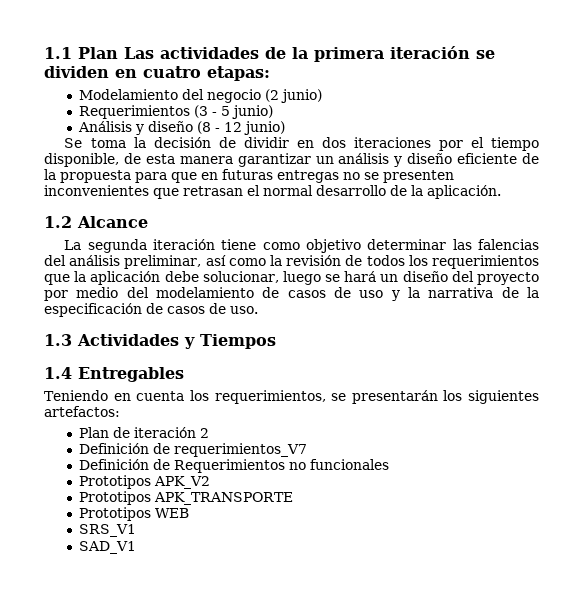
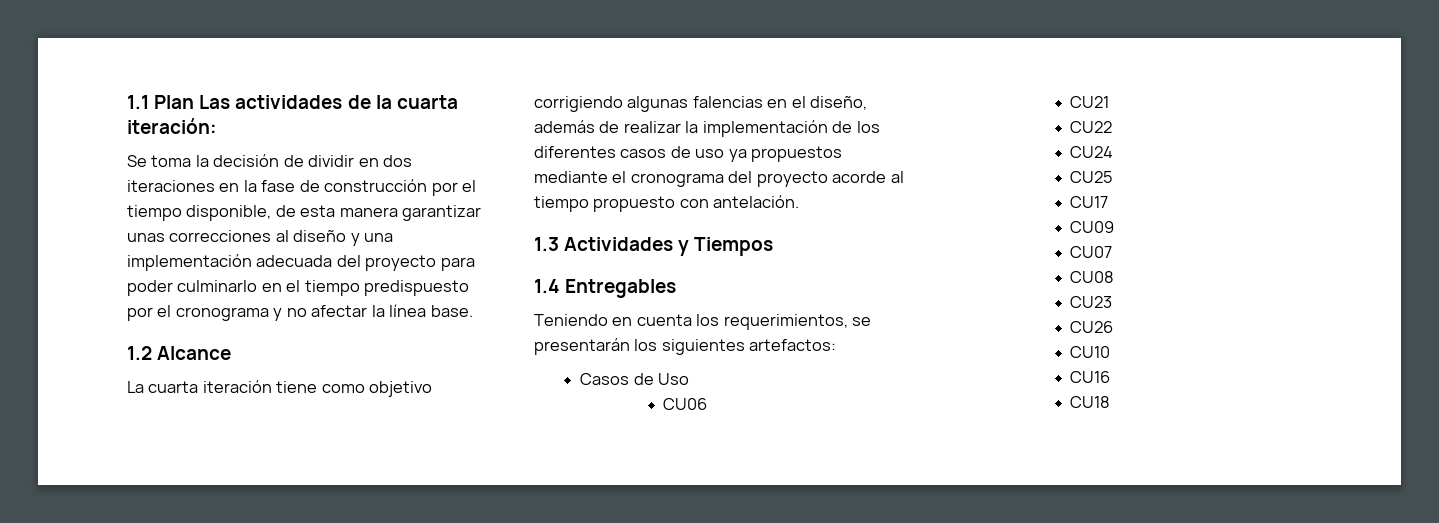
[314,46,495,62] [44,66,270,81] [79,89,323,103] [79,105,274,119] [78,121,286,135] primera iteración se dividen en cuatro etapas: // Modelamiento del negocio (2 junio) // Requerimientos (3 - 5 junio) // Análisis y diseño (8 - 12 junio) -> [396,95,458,109] [127,118,217,134] cuarta iteración:
(431, 142) none -> [219,179,428,192] en la fase de construcción
[315,153,539,167] [44,169,454,183] [44,185,501,199] un análisis y diseño eficiente de la propuesta para que en futuras entregas no se presenten inconvenientes que retrasan el normal desarrollo de la aplicación. -> [127,230,394,246] [127,254,475,271] [127,280,470,296] [127,304,473,321] unas correcciones al diseño y una implementación adecuada del proyecto para poder culminarlo en el tiempo predispuesto por el cronograma y no afectar la línea base.
[87,239,147,253] segunda -> [148,381,199,393] cuarta
[367,239,539,250] [44,255,539,269] [44,271,539,285] [44,287,539,301] [44,303,258,317] determinar las falencias del análisis preliminar, así como la revisión de todos los requerimientos que la aplicación debe solucionar, luego se hará un diseño del proyecto por medio del modelamiento de casos de uso y la narrativa de la especificación de casos de uso. -> [534,96,868,112] [534,120,880,137] [534,146,843,162] [534,171,904,187] [534,195,800,212] corrigiendo algunas falencias en el diseño, además de realizar la implementación de los diferentes casos de uso ya propuestos mediante el cronograma del proyecto acorde al tiempo propuesto con antelación.
[79,427,210,438] [79,443,308,457] [79,459,390,473] [79,475,211,489] [79,491,294,505] [79,507,190,521] [79,524,137,537] [79,541,137,554] Plan de iteración 2 // Definición de requerimientos_V7 // Definición de Requerimientos no funcionales // Prototipos APK_V2 // Prototipos APK_TRANSPORTE // Prototipos WEB // SRS_V1 // SAD_V1 -> [580,373,690,385] [663,398,708,410] [1070,96,1110,108] [1070,121,1113,133] [1070,146,1114,158] [1070,171,1114,183] [1070,196,1109,208] [1070,221,1115,233] [1070,246,1113,258] [1070,271,1115,283] [1070,296,1113,308] [1070,321,1114,333] [1070,346,1111,358] [1070,371,1111,383] [1070,396,1111,408] Casos de Uso // CU06 // CU21 // CU22 // CU24 // CU25 // CU17 // CU09 // CU07 // CU08 // CU23 // CU26 // CU10 // CU16 // CU18

